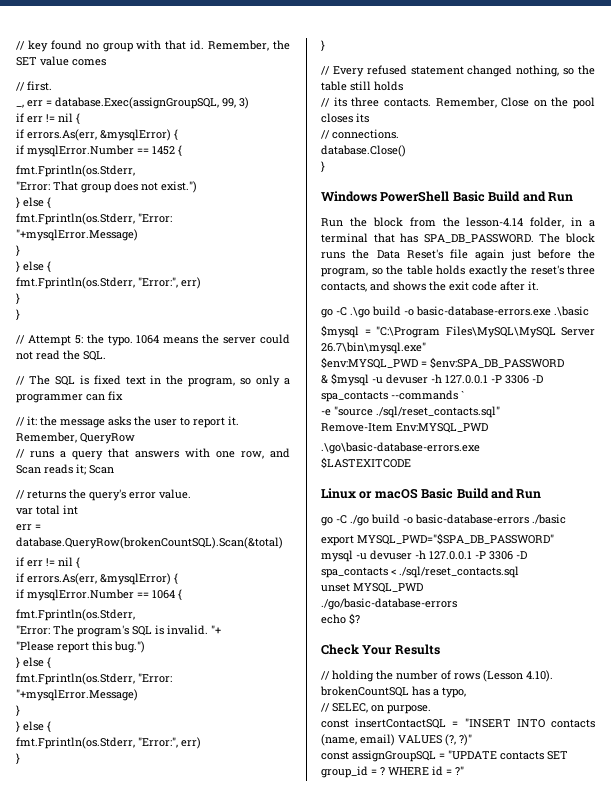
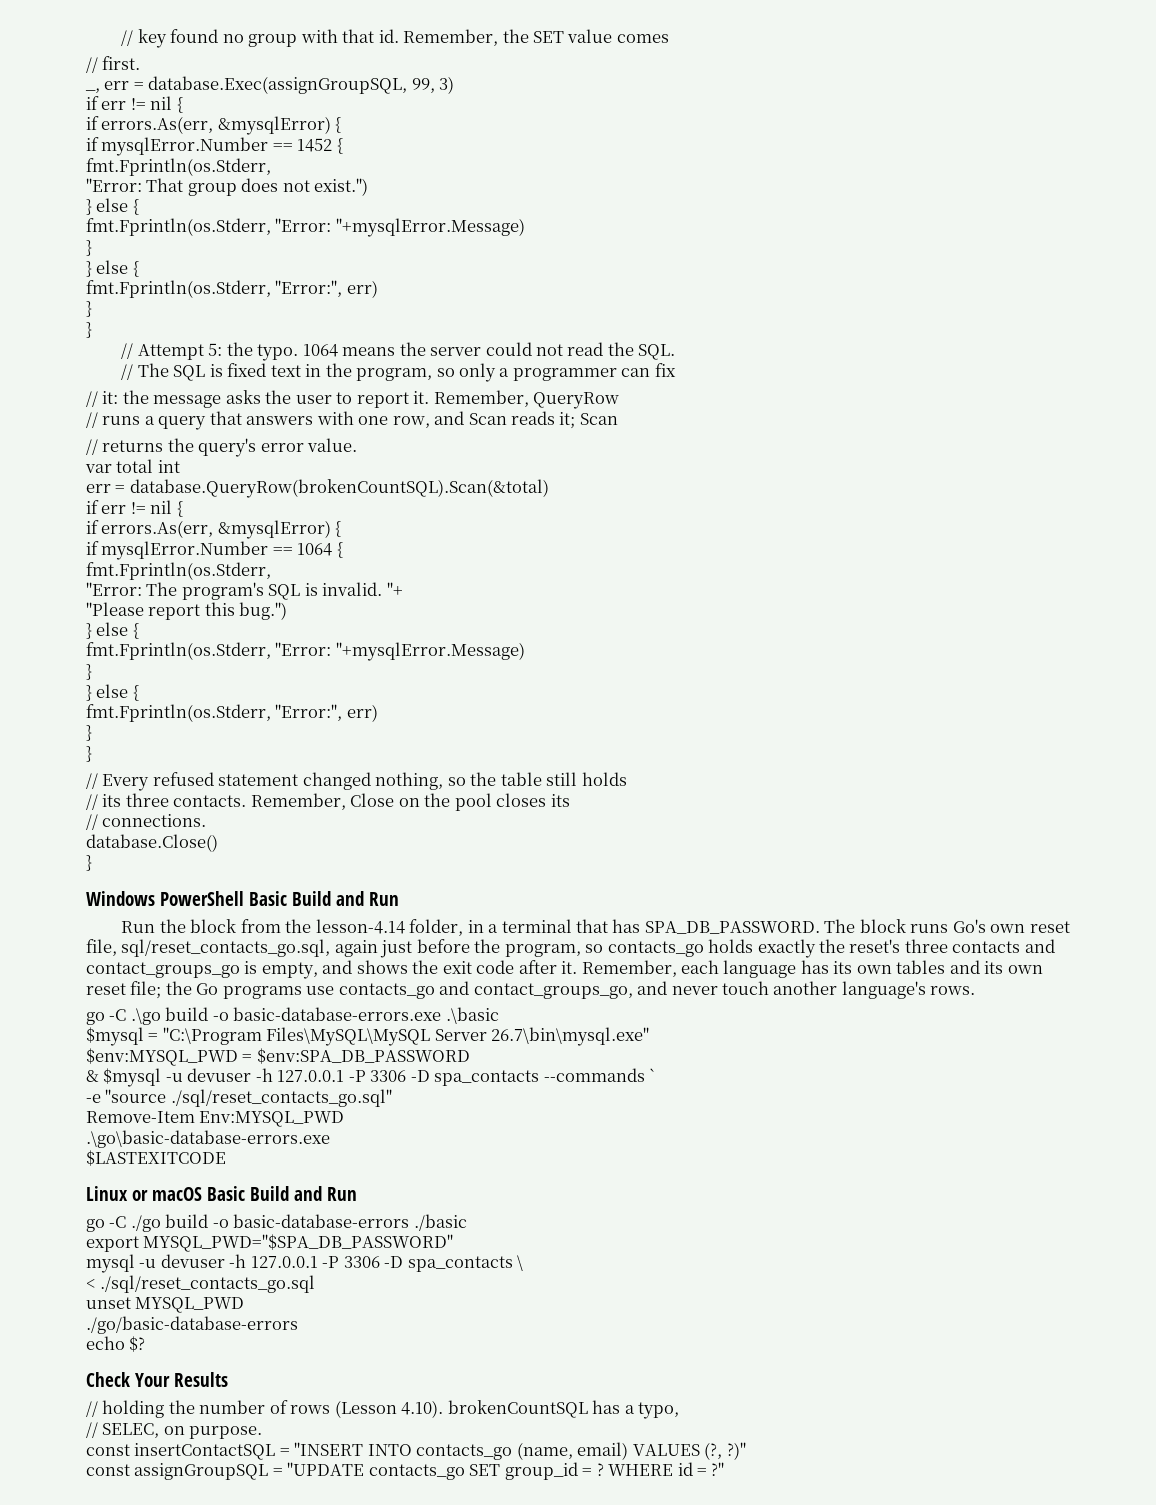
[352,249,468,259] the Data Reset's file -> [952,919,1070,933] [86,939,331,957] Go's own reset file, sql/reset_contacts_go.sql,
[386,265,433,275] the table -> [607,941,704,957] contacts_go
[321,282,367,292] contacts, -> [952,939,1055,953] [86,961,318,979] contacts and contact_groups_go is empty,
(539, 286) none -> [581,960,1043,978] [86,981,976,999] Remember, each language has its own tables and its own reset file; the Go programs use contacts_go and contact_groups_go, and never touch another language's rows.
[376,406,500,418] ./sql/reset_contacts.sql" -> [170,1089,392,1107] ./sql/reset_contacts_go.sql"
[391,566,519,578] < ./sql/reset_contacts.sql -> [517,1255,524,1271] [86,1275,316,1293] \ // < ./sql/reset_contacts_go.sql
[551,719,595,728] contacts -> [416,1444,513,1460] contacts_go
[500,751,544,760] contacts -> [368,1464,465,1480] contacts_go

